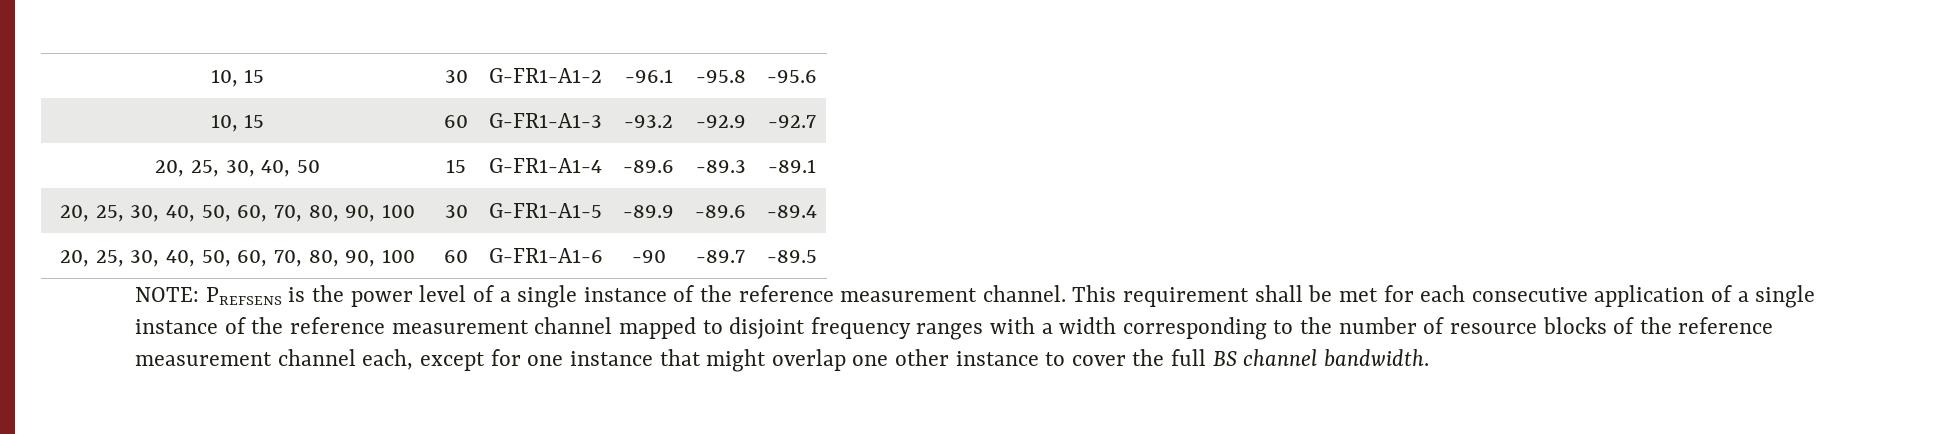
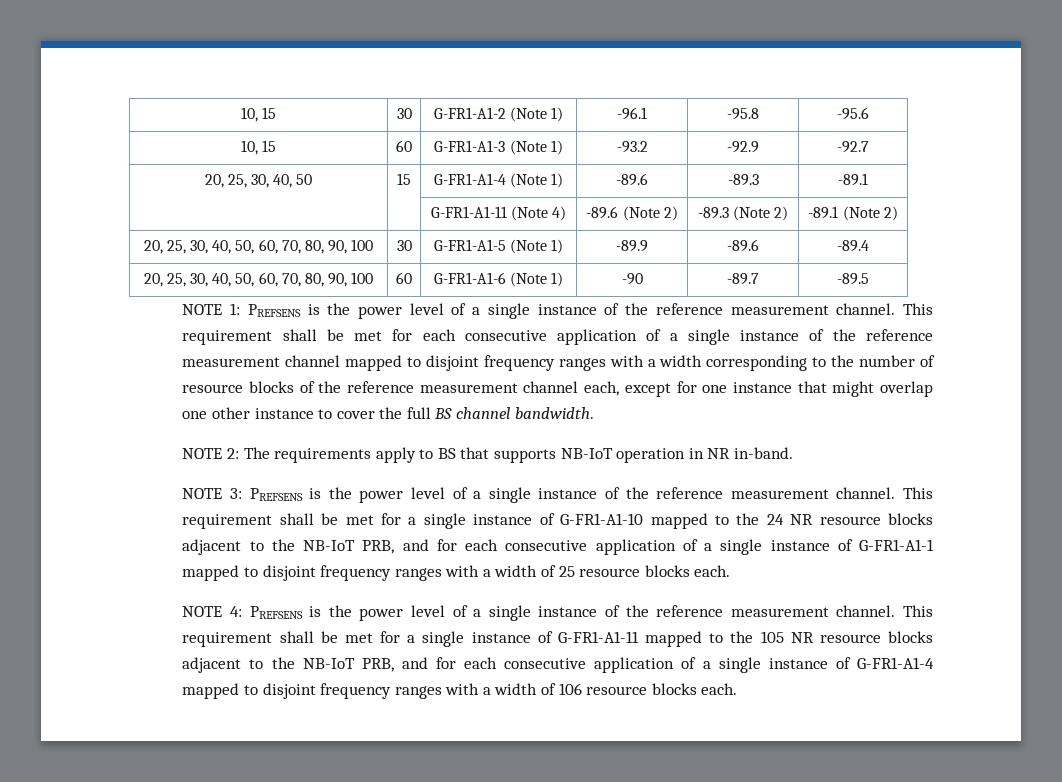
(602, 75) none -> [510,107,564,122] (Note 1)
(602, 120) none -> [509,140,563,155] (Note 1)
(602, 165) none -> [510,173,564,188] (Note 1)
(816, 166) none -> [430,206,567,221] [586,206,678,221] [697,206,789,221] [808,206,898,221] // | | G-FR1-A1-11 (Note 4) | -89.6 (Note 2) | -89.3 (Note 2) | -89.1 (Note 2)
(602, 210) none -> [510,239,564,254] (Note 1)
(603, 255) none -> [510,272,564,287] (Note 1)
[135,287,200,302] NOTE: -> [182,303,241,315] NOTE 1:
(1429, 358) none -> [182,447,794,463] [182,487,934,503] [182,513,934,529] [182,539,935,555] [182,565,731,581] [182,605,934,621] [182,631,934,647] [182,657,934,673] [182,683,738,699] // NOTE 2: The requirements apply to BS that supports NB-IoT operation in NR in-band. // NOTE 3: PREFSENS is the power level of a single instance of the reference measurement channel. This requirement shall be met for a single instance of G-FR1-A1-10 mapped to the 24 NR resource blocks adjacent to the NB-IoT PRB, and for each consecutive application of a single instance of G-FR1-A1-1 mapped to disjoint frequency ranges with a width of 25 resource blocks each. // NOTE 4: PREFSENS is the power level of a single instance of the reference measurement channel. This requirement shall be met for a single instance of G-FR1-A1-11 mapped to the 105 NR resource blocks adjacent to the NB-IoT PRB, and for each consecutive application of a single instance of G-FR1-A1-4 mapped to disjoint frequency ranges with a width of 106 resource blocks each.

